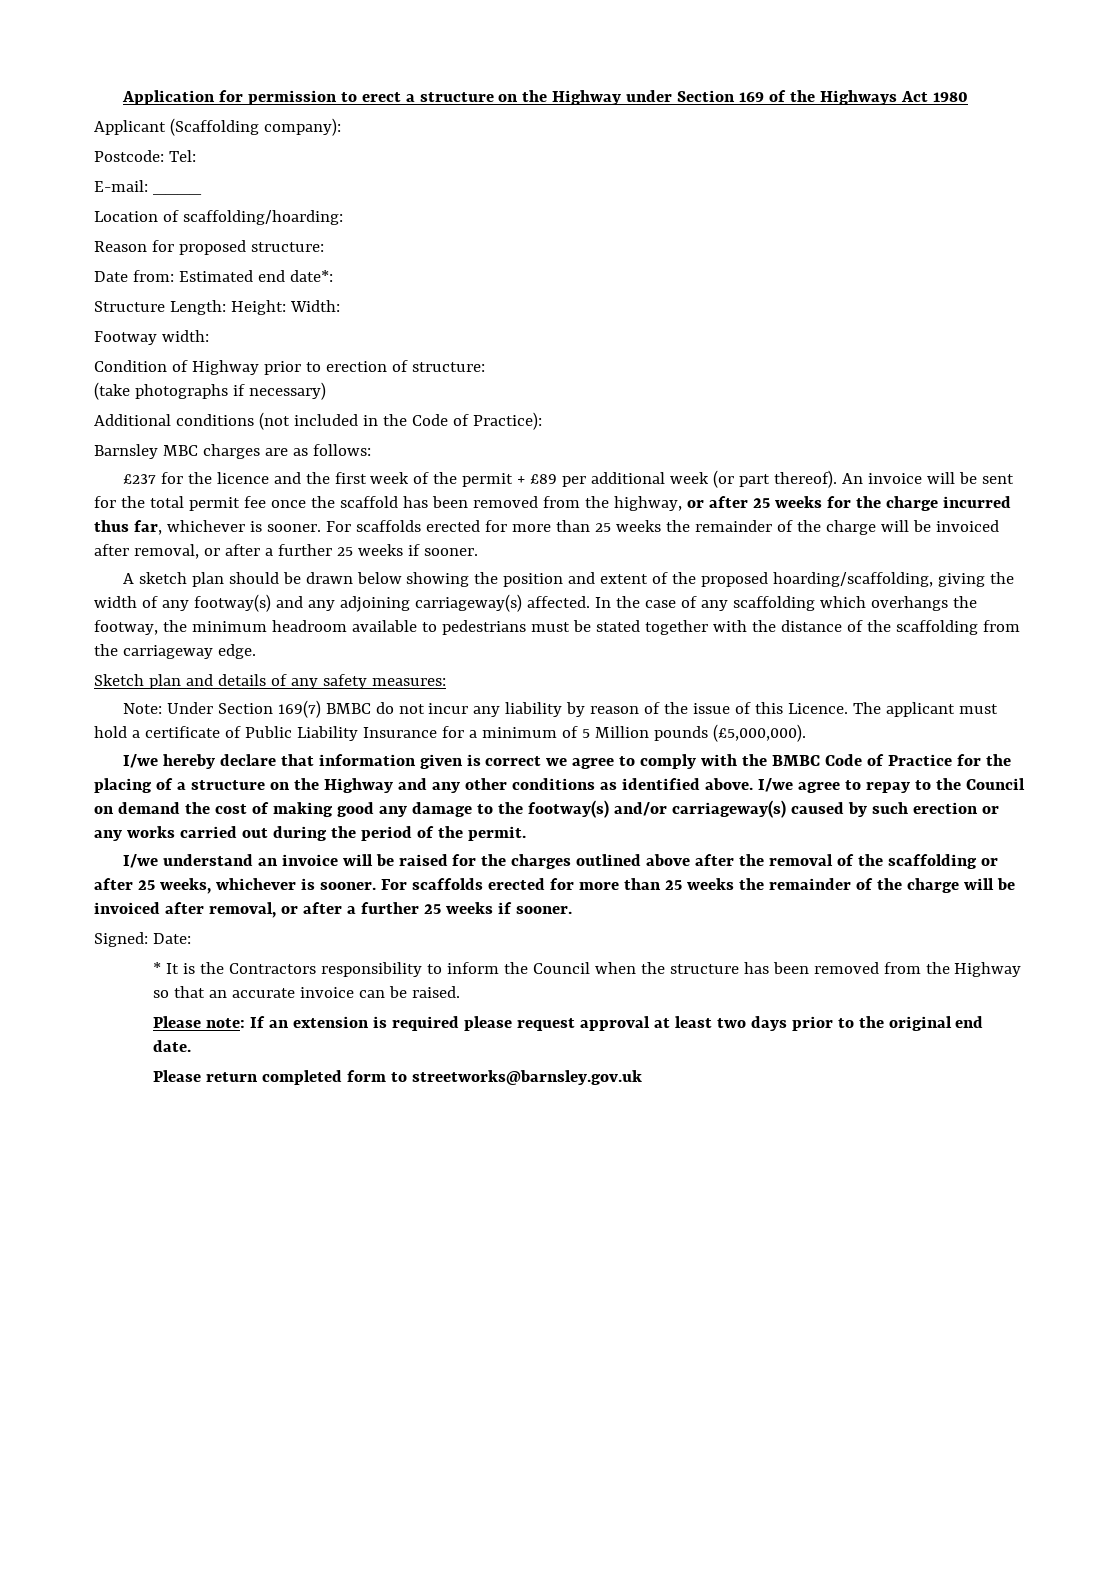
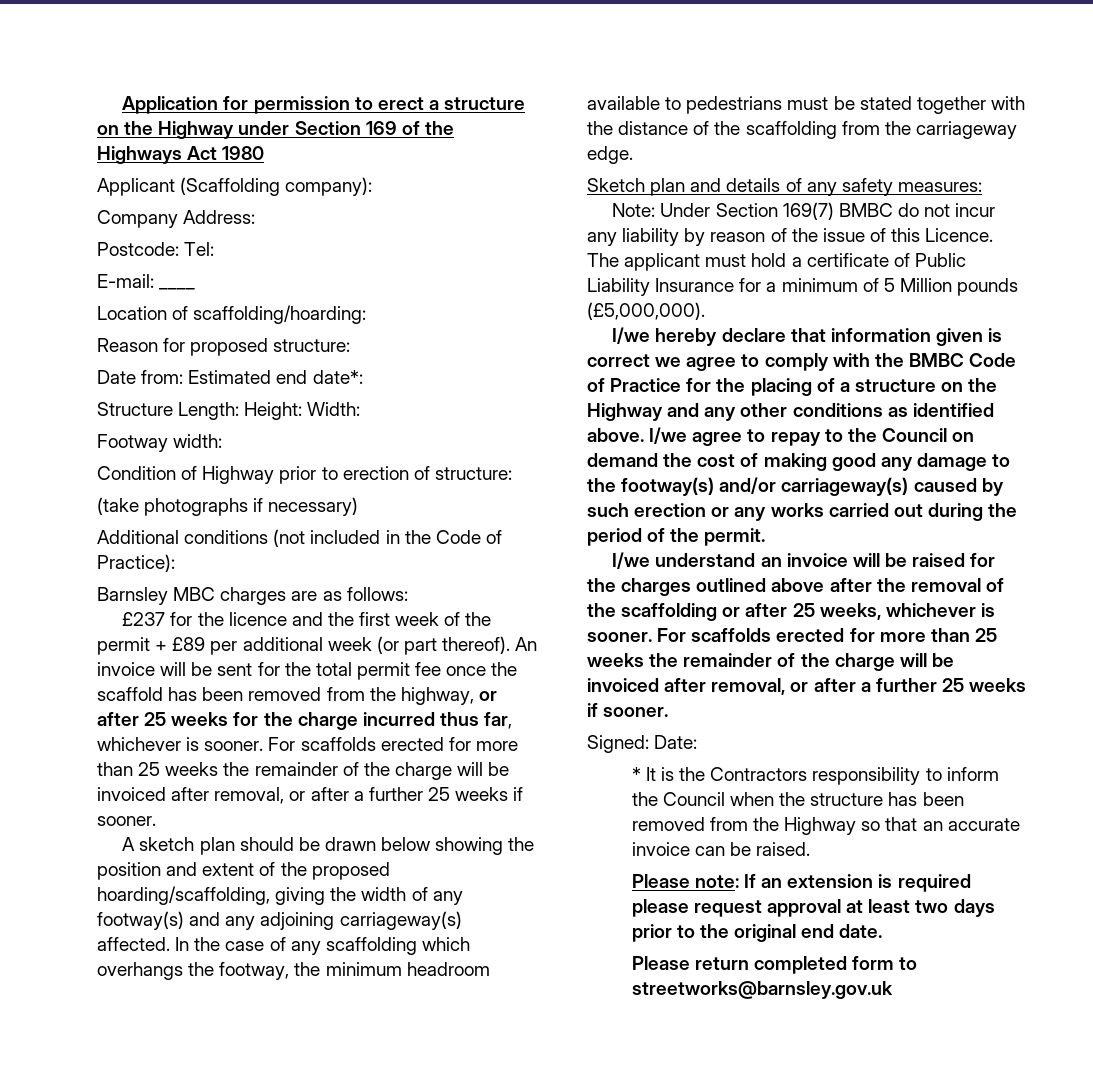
(341, 127) none -> [97,210,256,228] // Company Address:

